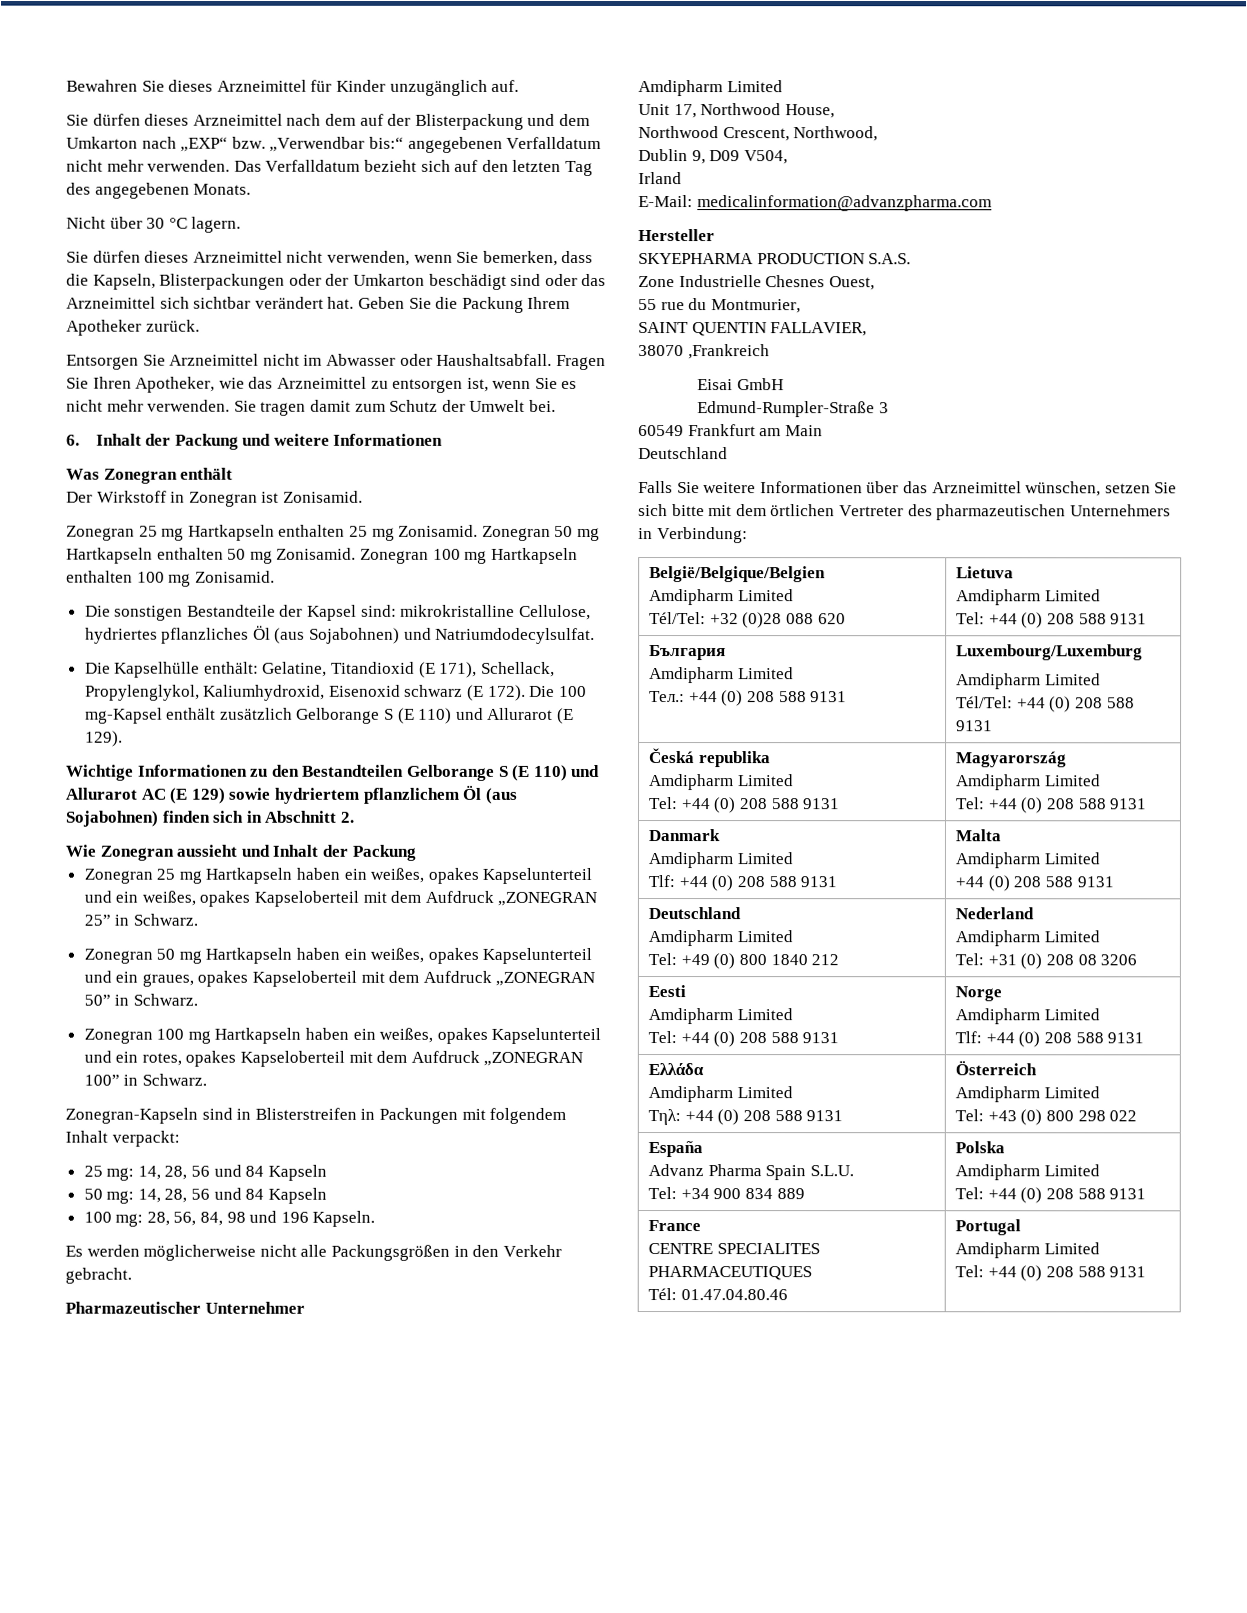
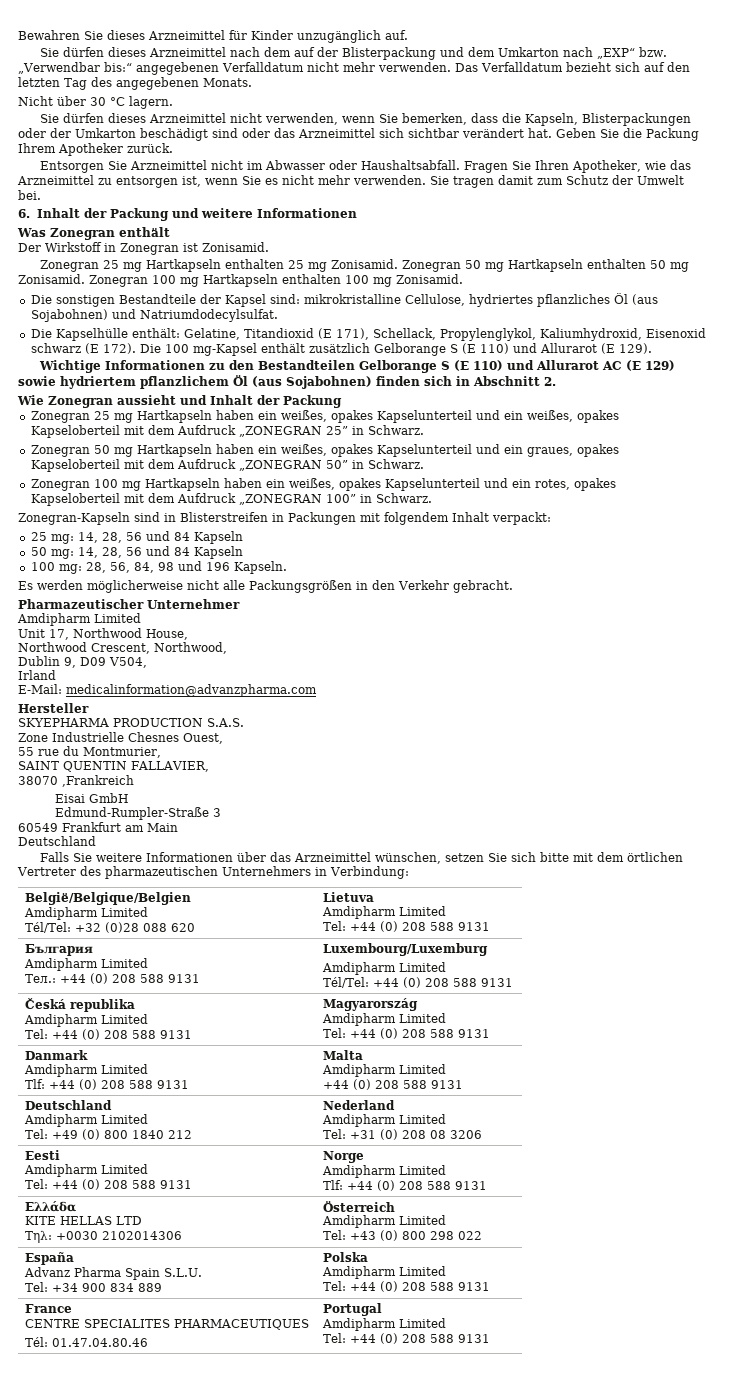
[648,1086,793,1103] [648,1109,844,1126] Amdipharm Limited // Τηλ: +44 (0) 208 588 9131 -> [24,1216,142,1225] [24,1230,182,1243] KITE HELLAS LTD // Τηλ: +0030 2102014306

